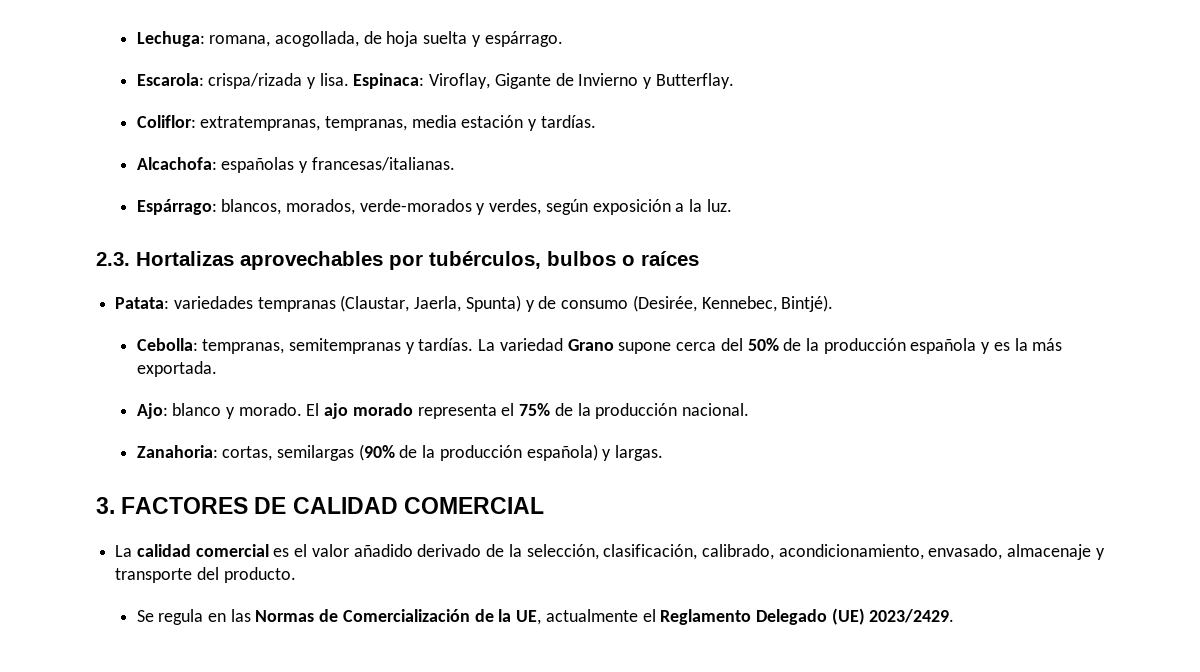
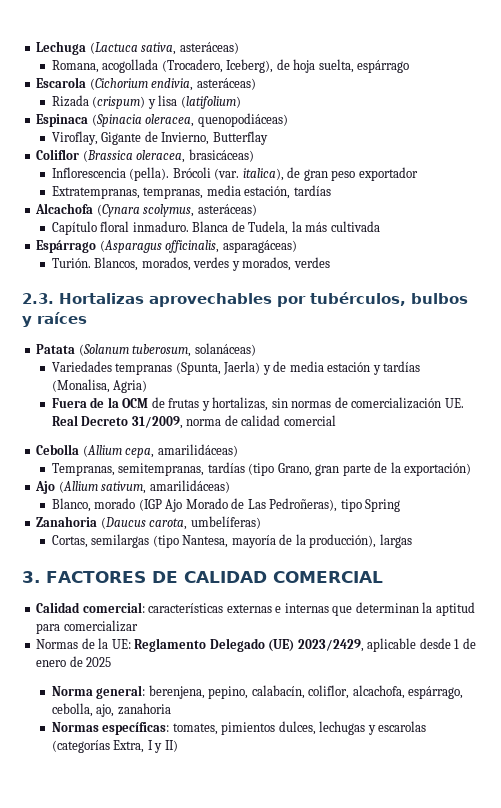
[136,31,563,47] [136,73,734,89] [136,115,596,131] [136,157,455,173] [136,199,732,215] Lechuga: romana, acogollada, de hoja suelta y espárrago. // Escarola: crispa/rizada y lisa. Espinaca: Viroflay, Gigante de Invierno y Butterflay. // Coliflor: extratempranas, tempranas, media estación y tardías. // Alcachofa: españolas y francesas/italianas. // Espárrago: blancos, morados, verde-morados y verdes, según exposición a la luz. -> [36,41,239,55] [51,59,410,73] [36,77,256,91] [51,95,241,109] [36,113,288,127] [51,131,268,145] [36,149,254,163] [51,167,418,181] [51,185,331,199] [35,203,257,217] [51,221,380,235] [36,240,297,253] [51,257,330,271] Lechuga (Lactuca sativa, asteráceas) // Romana, acogollada (Trocadero, Iceberg), de hoja suelta, espárrago // Escarola (Cichorium endivia, asteráceas) // Rizada (crispum) y lisa (latifolium) // Espinaca (Spinacia oleracea, quenopodiáceas) // Viroflay, Gigante de Invierno, Butterflay // Coliflor (Brassica oleracea, brasicáceas) // Inflorescencia (pella). Brócoli (var. italica), de gran peso exportador // Extratempranas, tempranas, media estación, tardías // Alcachofa (Cynara scolymus, asteráceas) // Capítulo floral inmaduro. Blanca de Tudela, la más cultivada // Espárrago (Asparagus officinalis, asparagáceas) // Turión. Blancos, morados, verdes y morados, verdes
[622,255,635,266] o -> [22,316,32,327] y
[115,295,834,312] [136,338,1063,354] [136,361,217,377] [136,403,749,419] [136,444,664,461] Patata: variedades tempranas (Claustar, Jaerla, Spunta) y de consumo (Desirée, Kennebec, Bintjé). // Cebolla: tempranas, semitempranas y tardías. La variedad Grano supone cerca del 50% de la producción española y es la más exportada. // Ajo: blanco y morado. El ajo morado representa el 75% de la producción nacional. // Zanahoria: cortas, semilargas (90% de la producción española) y largas. -> [36,343,256,357] [51,361,421,375] [51,379,148,393] [51,397,464,411] [51,415,336,429] [36,444,238,458] [51,462,472,476] [35,480,230,494] [51,498,401,512] [36,516,261,530] [51,534,412,548] Patata (Solanum tuberosum, solanáceas) // Variedades tempranas (Spunta, Jaerla) y de media estación y tardías (Monalisa, Agria) // Fuera de la OCM de frutas y hortalizas, sin normas de comercialización UE. Real Decreto 31/2009, norma de calidad comercial // Cebolla (Allium cepa, amarilidáceas) // Tempranas, semitempranas, tardías (tipo Grano, gran parte de la exportación) // Ajo (Allium sativum, amarilidáceas) // Blanco, morado (IGP Ajo Morado de Las Pedroñeras), tipo Spring // Zanahoria (Daucus carota, umbelíferas) // Cortas, semilargas (tipo Nantesa, mayoría de la producción), largas
[115,544,1105,560] [115,567,296,583] [136,608,955,625] La calidad comercial es el valor añadido derivado de la selección, clasificación, calibrado, acondicionamiento, envasado, almacenaje y transporte del producto. // Se regula en las Normas de Comercialización de la UE, actualmente el Reglamento Delegado (UE) 2023/2429. -> [36,602,475,616] [36,620,138,634] [36,638,476,652] [36,656,112,667] [51,685,464,699] [51,703,171,717] [51,721,427,735] [51,740,178,753] Calidad comercial: características externas e internas que determinan la aptitud para comercializar // Normas de la UE: Reglamento Delegado (UE) 2023/2429, aplicable desde 1 de enero de 2025 // Norma general: berenjena, pepino, calabacín, coliflor, alcachofa, espárrago, cebolla, ajo, zanahoria // Normas específicas: tomates, pimientos dulces, lechugas y escarolas (categorías Extra, I y II)

